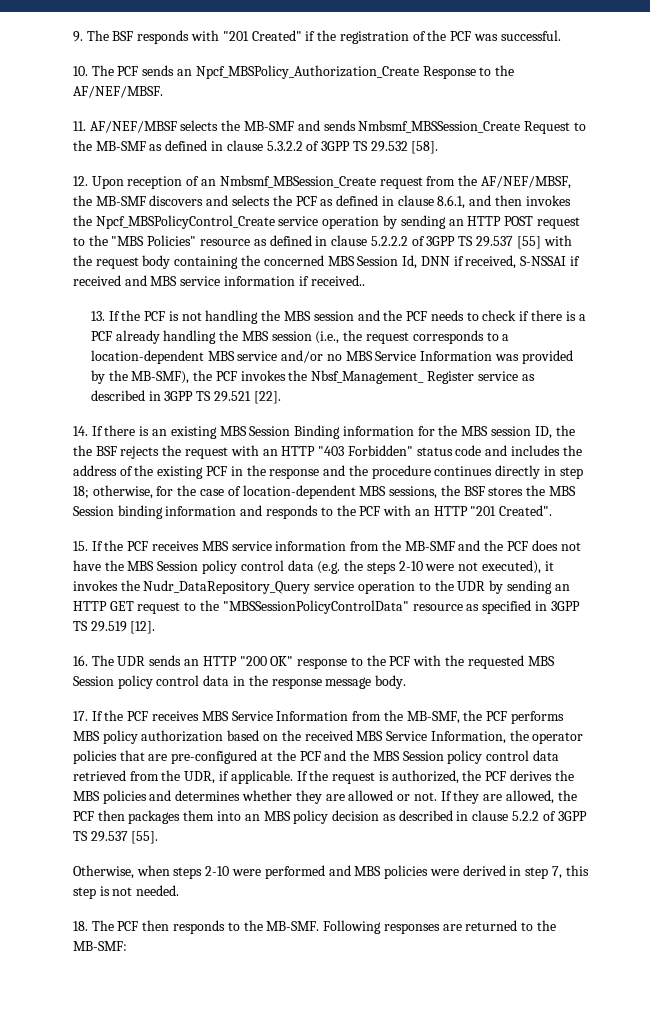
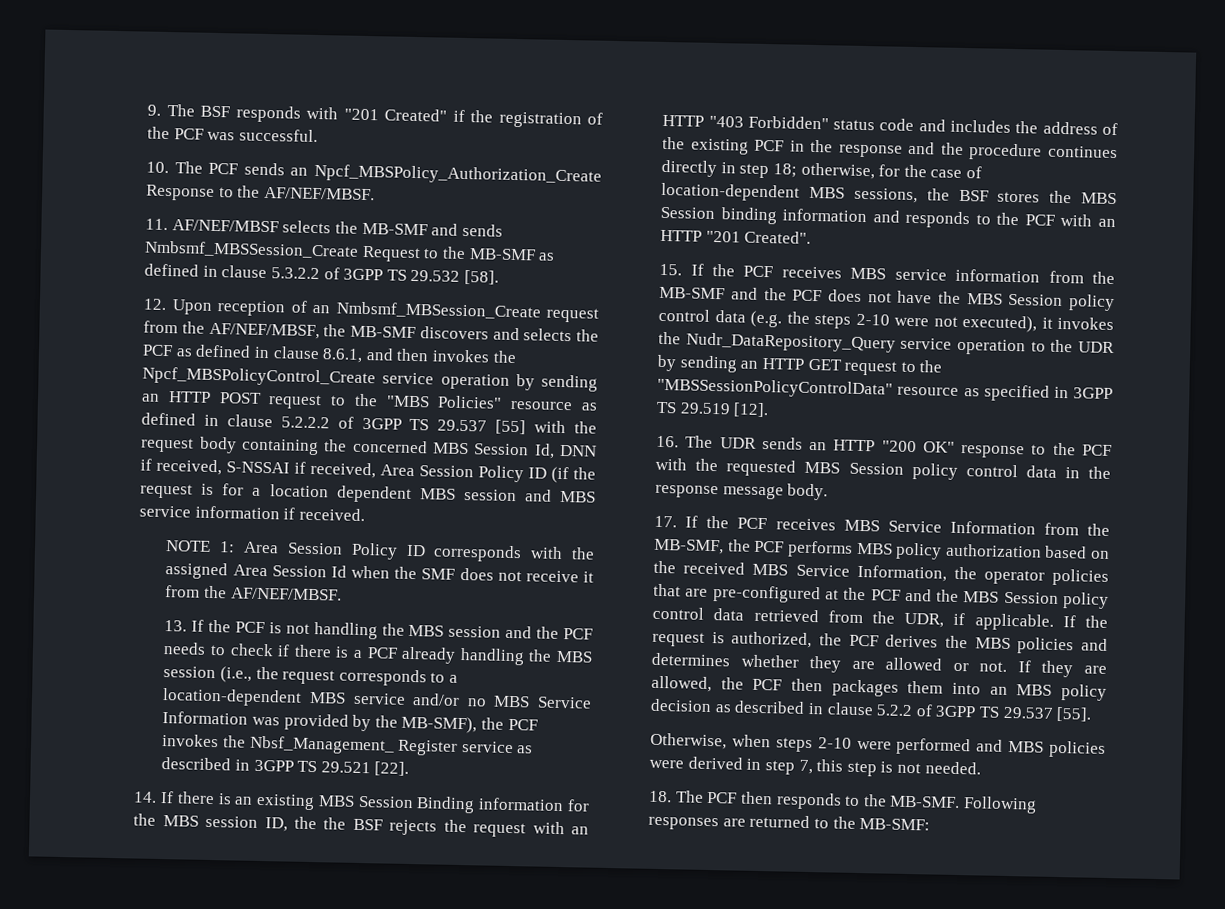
[72,275,121,286] received -> [310,461,596,484] [140,483,517,503] received, Area Session Policy ID (if the request is for a location dependent MBS session
[310,275,365,286] received.. -> [298,507,365,522] [165,540,595,563] [165,562,594,583] [165,585,342,601] received. // NOTE 1: Area Session Policy ID corresponds with the assigned Area Session Id when the SMF does not receive it from the AF/NEF/MBSF.

